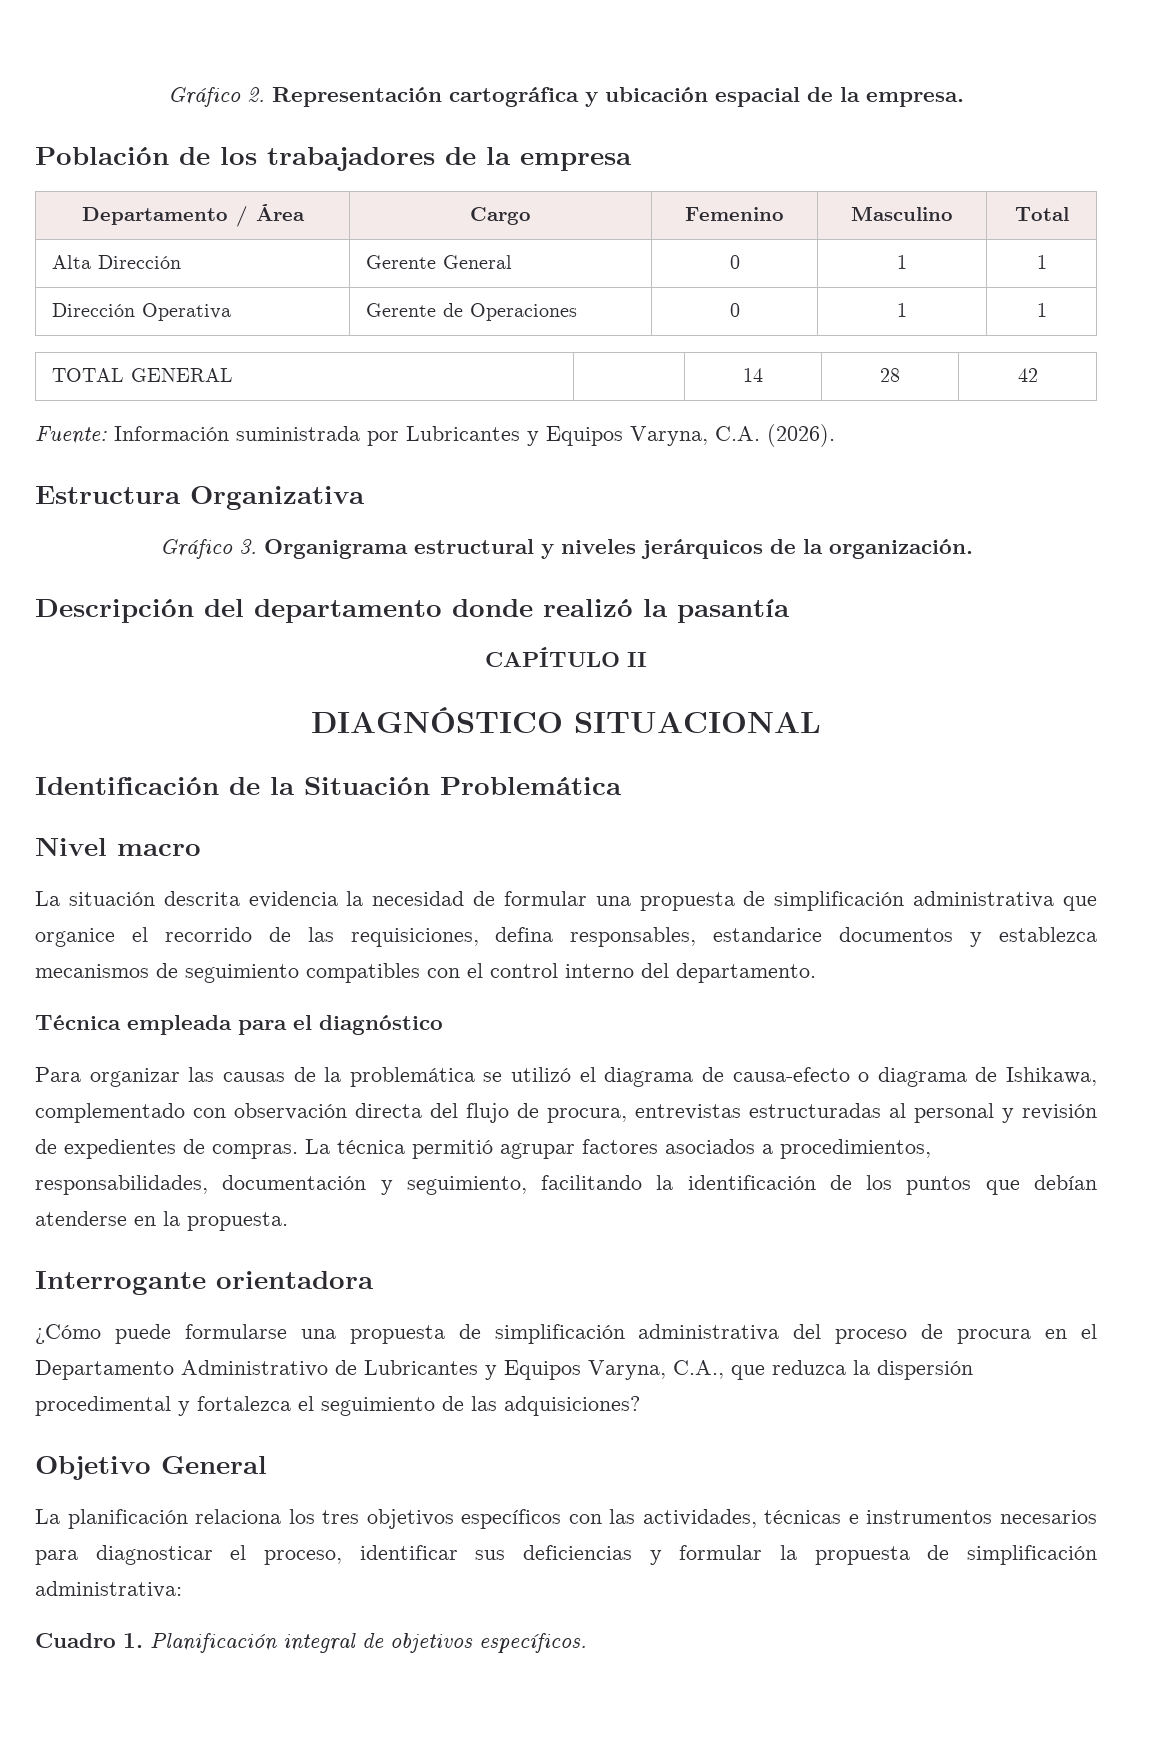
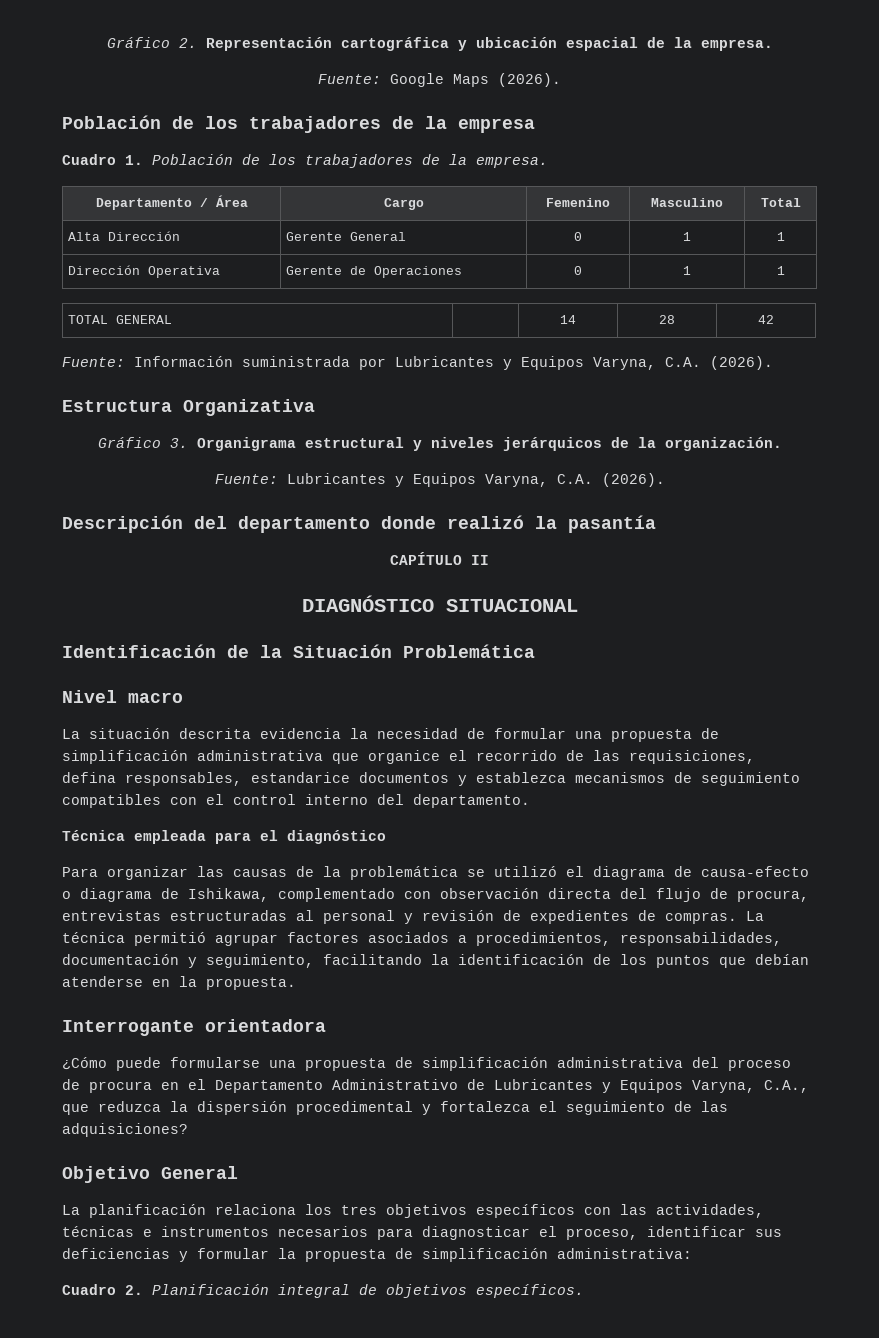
(964, 99) none -> [318,73,561,87] // Fuente: Google Maps (2026).
(632, 162) none -> [62,154,548,168] // Cuadro 1. Población de los trabajadores de la empresa.
(973, 549) none -> [214,473,665,487] // Fuente: Lubricantes y Equipos Varyna, C.A. (2026).
[123,1633,143,1648] 1. -> [125,1285,143,1295] 2.

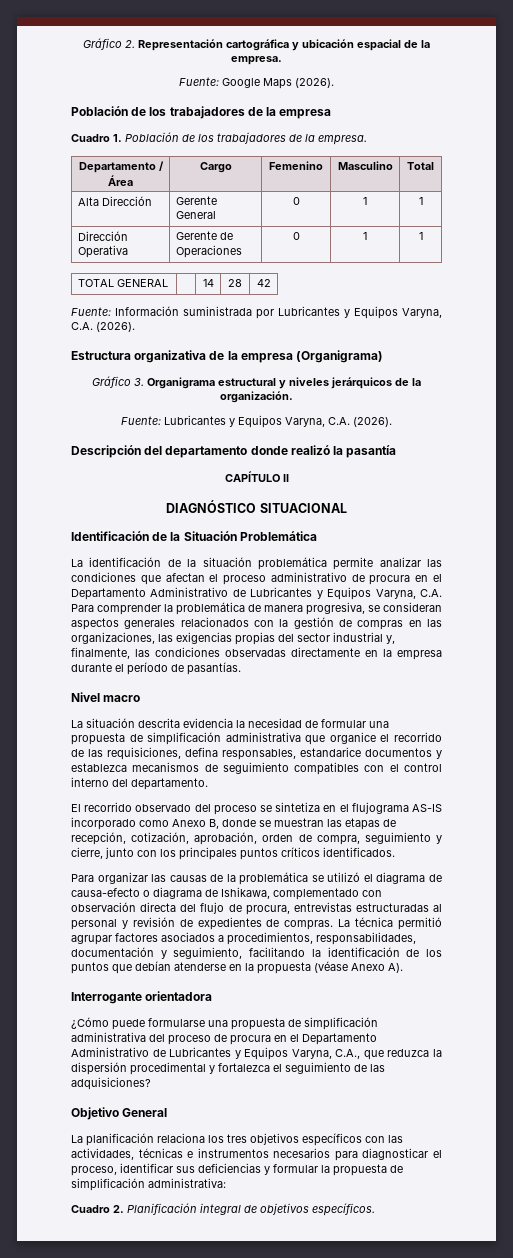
[183,399,315,416] Organizativa -> [134,350,384,363] organizativa de la empresa (Organigrama)
(535, 651) none -> [71,557,442,570] [71,572,442,585] [71,587,442,600] [71,602,442,615] [71,617,442,630] [71,632,395,645] [71,647,442,660] [71,662,241,675] // La identificación de la situación problemática permite analizar las condiciones que afectan el proceso administrativo de procura en el Departamento Administrativo de Lubricantes y Equipos Varyna, C.A. Para comprender la problemática de manera progresiva, se consideran aspectos generales relacionados con la gestión de compras en las organizaciones, las exigencias propias del sector industrial y, finalmente, las condiciones observadas directamente en la empresa durante el período de pasantías.
[62,830,386,844] Técnica empleada para el diagnóstico -> [71,802,442,815] [71,817,396,830] [71,832,442,845] [71,847,395,860] El recorrido observado del proceso se sintetiza en el flujograma AS-IS incorporado como Anexo B, donde se muestran las etapas de recepción, cotización, aprobación, orden de compra, seguimiento y cierre, junto con los principales puntos críticos identificados.
[206,977,296,990] propuesta. -> [257,961,403,974] propuesta (véase Anexo A).

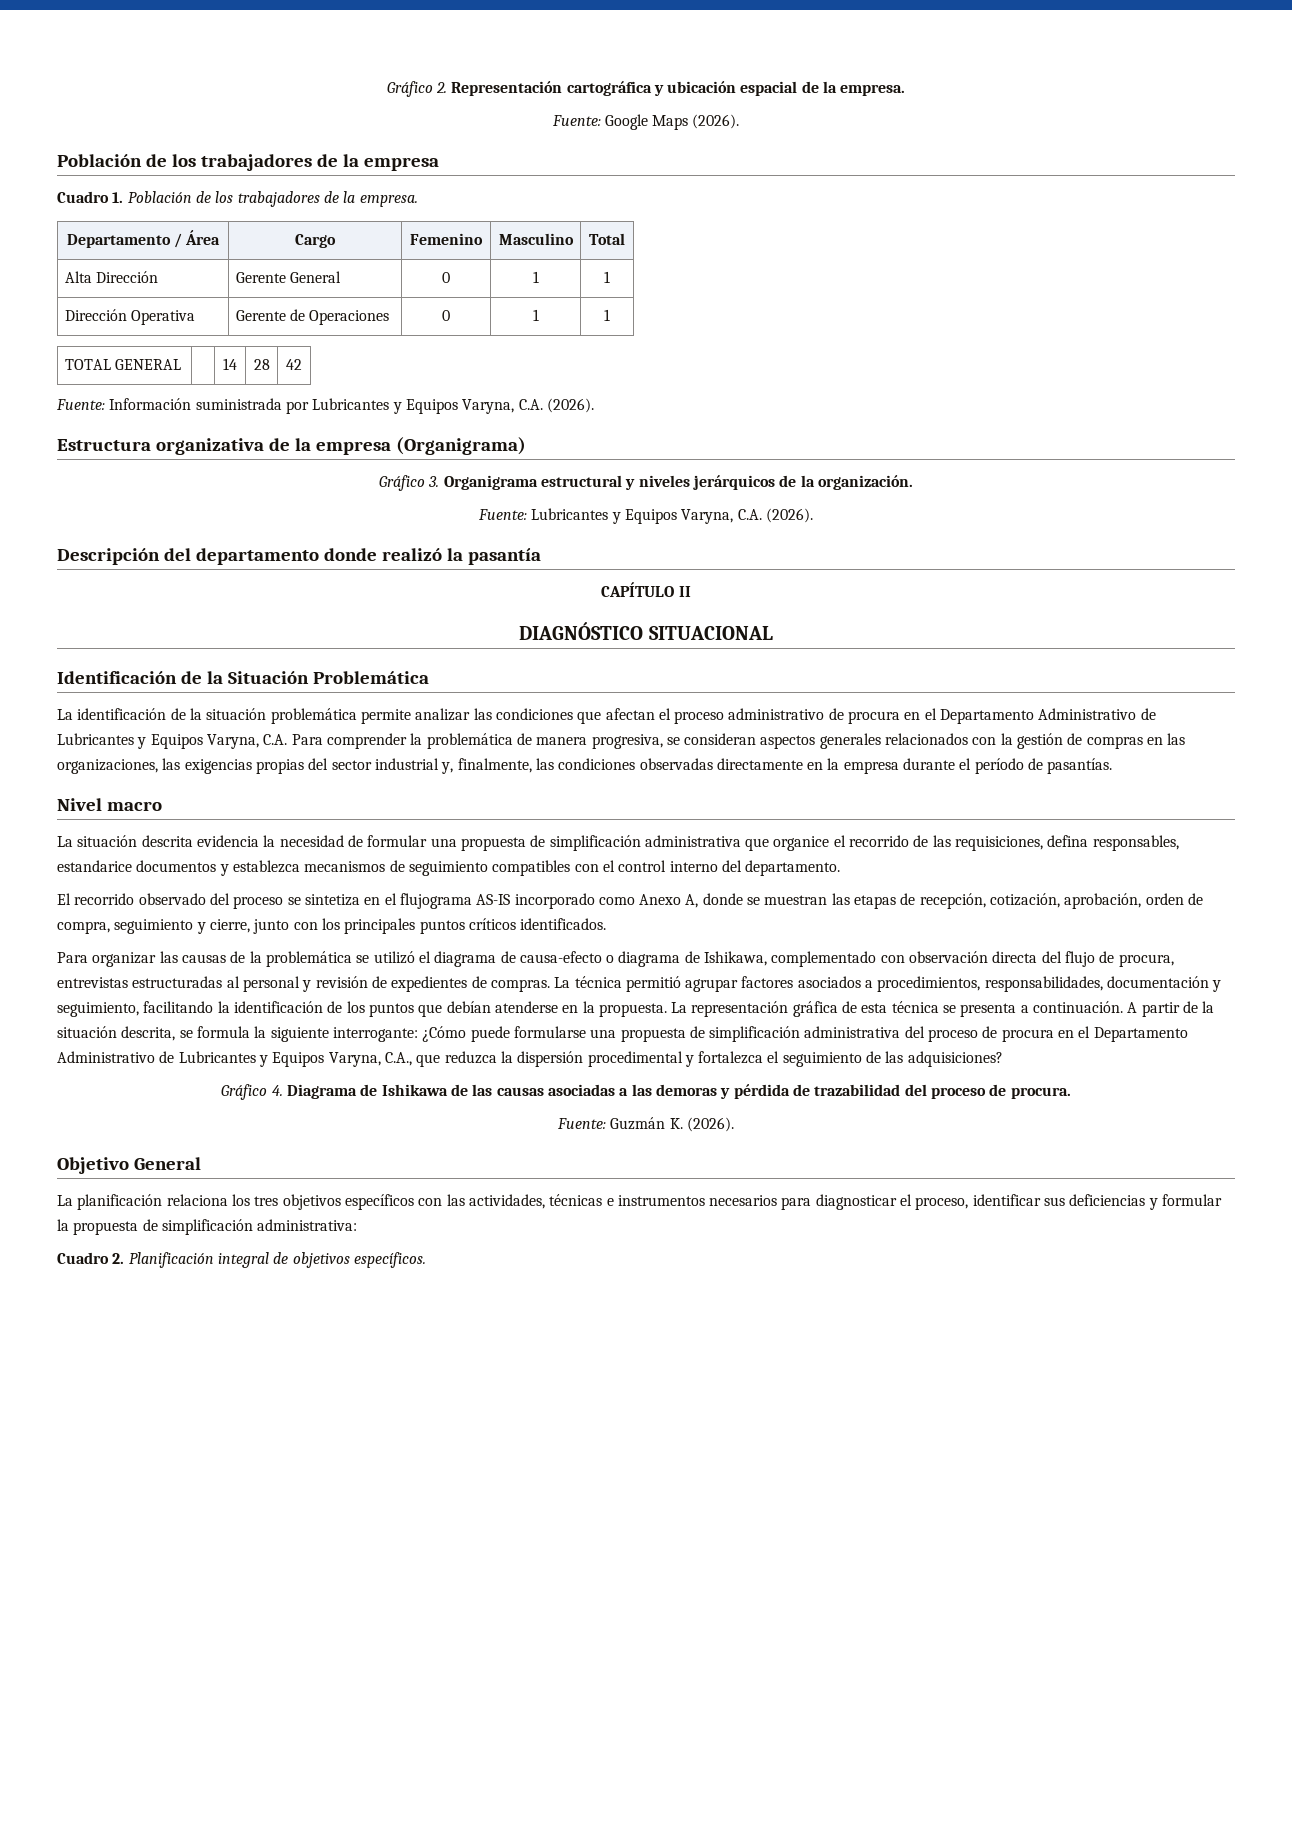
[209,819,219,829] B, -> [685,894,699,908] A,
[257,961,403,974] [71,991,213,1004] propuesta (véase Anexo A). // Interrogante orientadora // -> [598,1001,1215,1017] [57,1026,418,1042] propuesta. La representación gráfica de esta técnica se presenta a continuación. A partir de la situación descrita, se formula la siguiente interrogante:
(151, 1083) none -> [221,1084,1071,1100] [557,1117,734,1132] // Gráfico 4. Diagrama de Ishikawa de las causas asociadas a las demoras y pérdida de trazabilidad del proceso de procura. // Fuente: Guzmán K. (2026).

